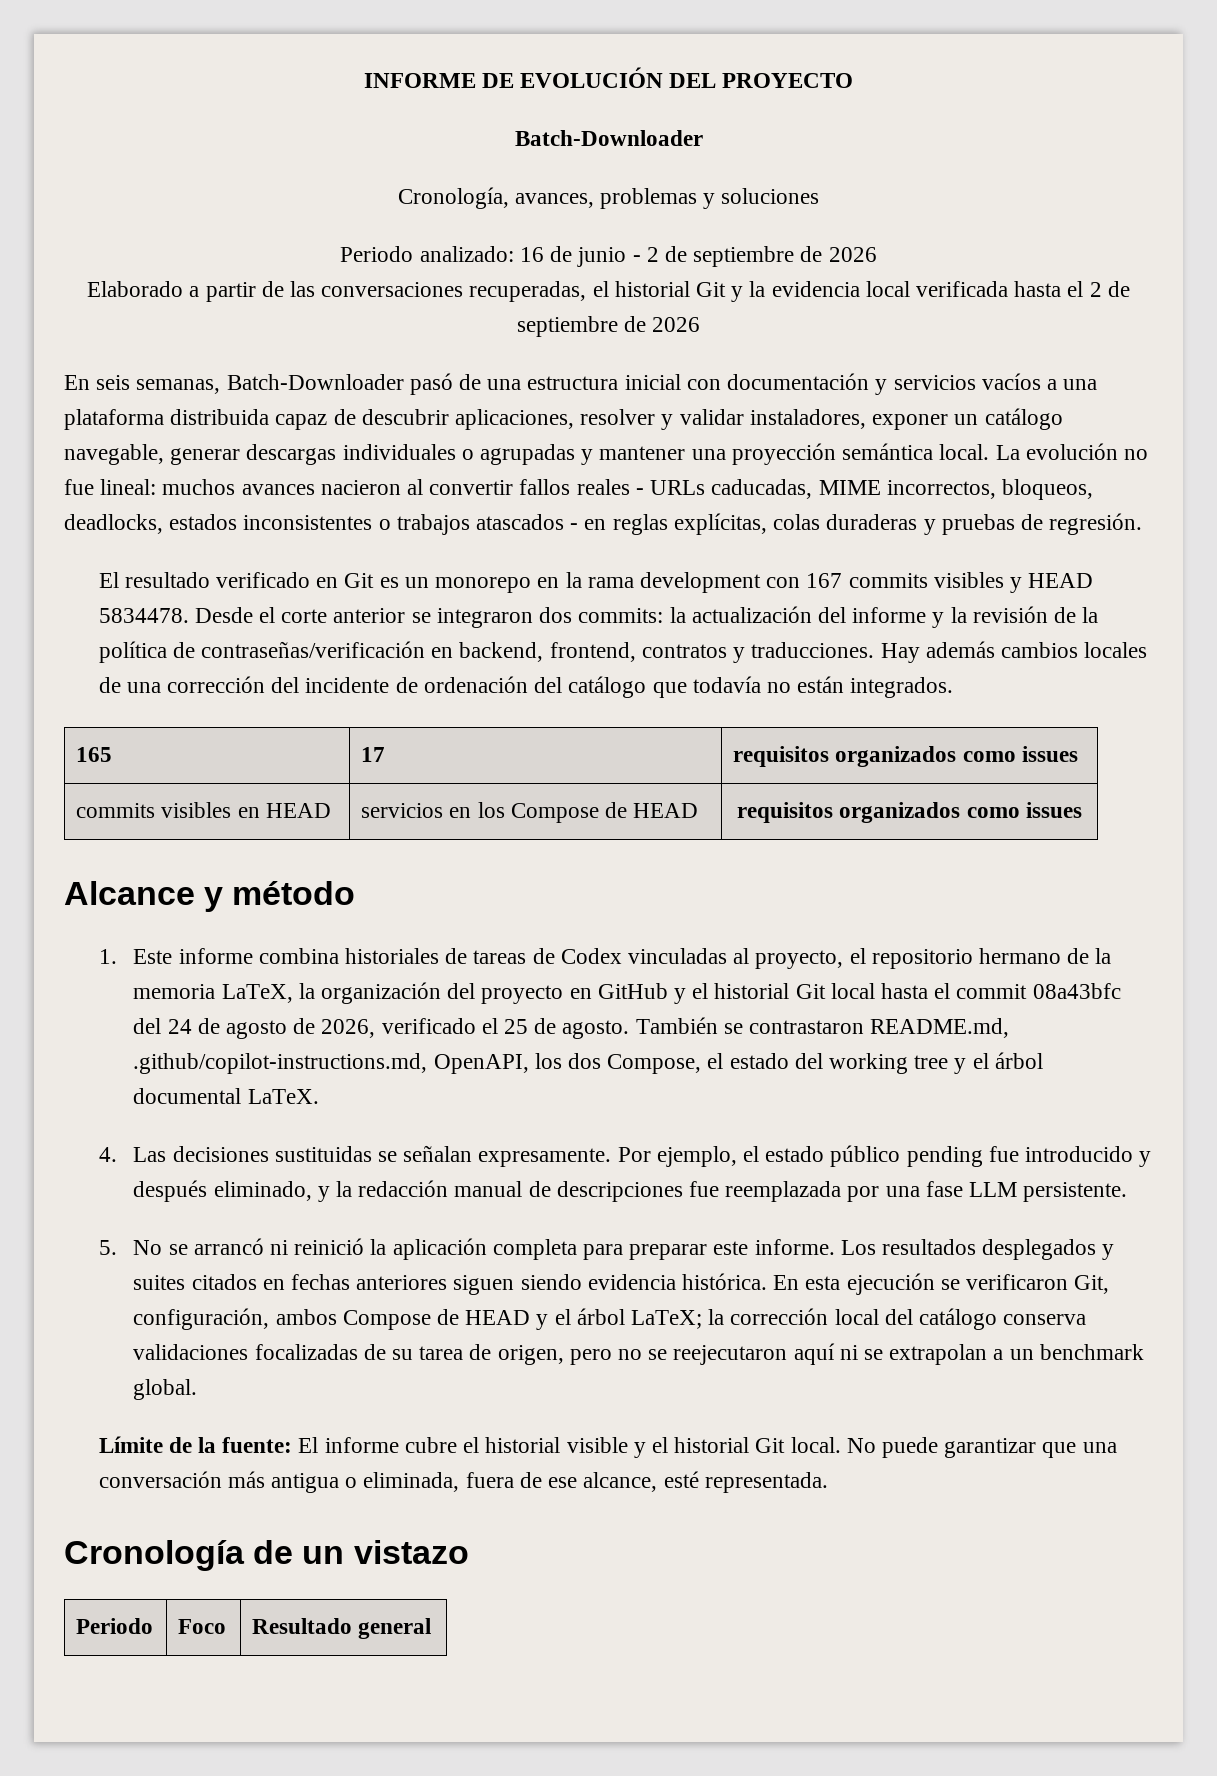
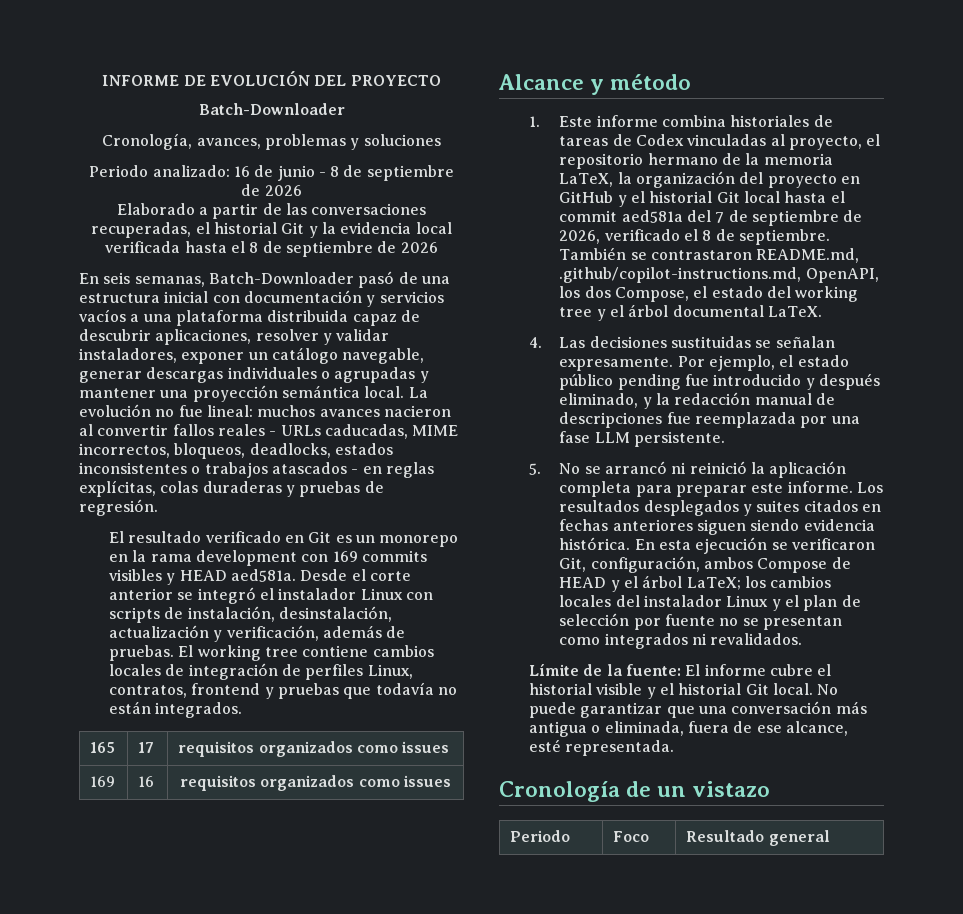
[646,247,659,262] 2 -> [330,166,340,177] 8
[1089,282,1102,297] 2 -> [249,242,259,253] 8
[806,573,843,588] 167 -> [332,551,358,562] 169
[98,608,189,623] 5834478. -> [231,569,297,582] aed581a.
[436,606,1099,628] [98,641,1148,663] [98,676,647,698] integraron dos commits: la actualización del informe y la revisión de la política de contraseñas/verificación en backend, frontend, contratos y traducciones. Hay además cambios locales de una corrección del incidente de ordenación del catálogo -> [197,587,434,604] [109,606,393,623] [109,625,406,642] [109,645,434,661] [109,663,413,680] [109,683,340,699] integró el instalador Linux con scripts de instalación, desinstalación, actualización y verificación, además de pruebas. El working tree contiene cambios locales de integración de perfiles Linux, contratos, frontend y pruebas
[76,802,331,818] [361,802,699,823] commits visibles en HEAD | servicios en los Compose de HEAD -> [90,776,116,787] [138,776,155,787] 169 | 16
[1032,983,1121,999] [133,1018,287,1039] 08a43bfc del 24 de agosto -> [621,210,839,226] aed581a del 7 de septiembre
[503,1018,630,1039] 25 de agosto. -> [702,229,830,245] 8 de septiembre.
[708,1308,1087,1330] [133,1343,1144,1365] [133,1379,198,1400] la corrección local del catálogo conserva validaciones focalizadas de su tarea de origen, pero no se reejecutaron aquí ni se extrapolan a un benchmark global. -> [744,576,832,588] [559,595,861,611] [559,613,842,630] [559,633,803,649] los cambios locales del instalador Linux y el plan de selección por fuente no se presentan como integrados ni revalidados.

